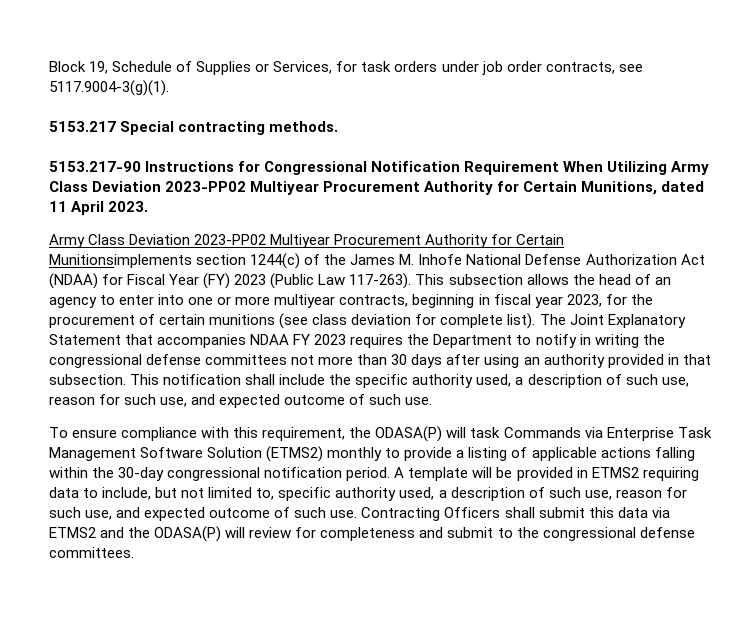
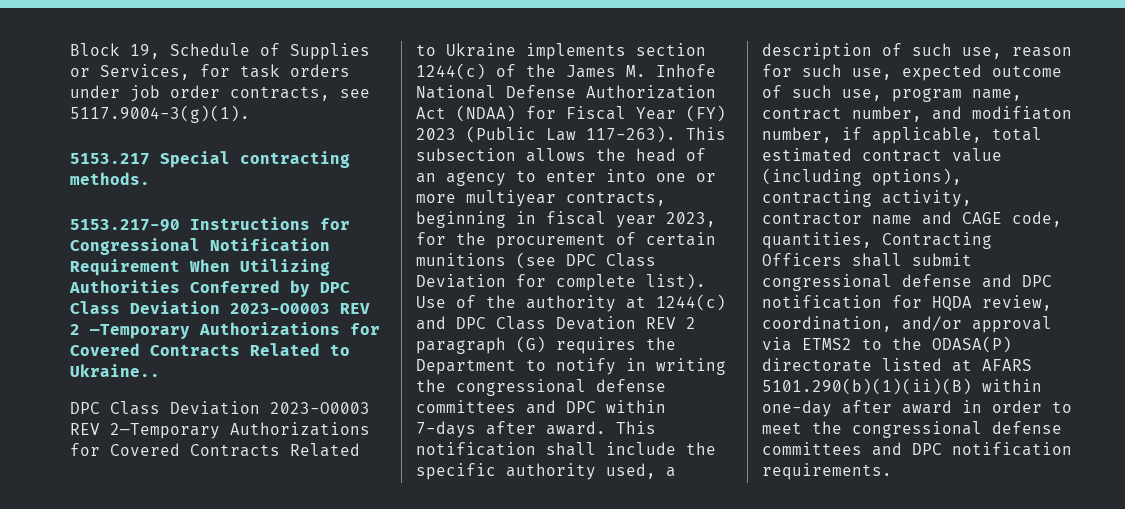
[671,161,710,175] [49,181,705,195] [49,201,149,215] [49,234,565,248] [49,254,192,268] Army Class Deviation 2023-PP02 Multiyear Procurement Authority for Certain Munitions, dated 11 April 2023. // Army Class Deviation 2023-PP02 Multiyear Procurement Authority for Certain Munitionsimplements -> [69,280,350,297] [70,301,370,314] [70,322,380,339] [70,343,350,356] [70,364,160,377] [70,401,370,415] [70,422,370,439] [70,443,360,457] [416,43,626,60] Authorities Conferred by DPC Class Deviation 2023-O0003 REV 2 —Temporary Authorizations for Covered Contracts Related to Ukraine.. // DPC Class Deviation 2023-O0003 REV 2—Temporary Authorizations for Covered Contracts Related to Ukraine implements
[312,313,686,329] [49,334,347,348] class deviation for complete list). The Joint Explanatory Statement that accompanies NDAA FY 2023 -> [566,253,656,267] [416,273,706,291] [416,294,726,312] [416,316,696,330] [416,336,546,354] DPC Class Deviation for complete list). Use of the authority at 1244(c) and DPC Class Devation REV 2 paragraph (G)
[291,354,711,368] [49,374,126,385] not more than 30 days after using an authority provided in that subsection. -> [526,400,666,414] [416,421,606,438] and DPC within 7-days after award.
[191,394,433,408] [49,426,712,442] [49,446,695,462] [49,467,699,481] [49,487,687,501] [49,507,648,521] and expected outcome of such use. // To ensure compliance with this requirement, the ODASA(P) will task Commands via Enterprise Task Management Software Solution (ETMS2) monthly to provide a listing of applicable actions falling within the 30-day congressional notification period. A template will be provided in ETMS2 requiring data to include, but not limited to, specific authority used, a description of such use, reason for such use, and expected outcome of such use. Contracting Officers shall submit this data -> [902,64,1062,81] [762,85,1022,102] [762,106,1072,122] [762,127,1042,144] [762,148,1002,162] [762,168,962,186] [762,190,972,207] [762,211,1062,227] [762,232,992,249] [762,253,972,267] [762,274,1052,291] [762,295,1052,311] [762,316,1052,333] expected outcome of such use, program name, contract number, and modifiaton number, if applicable, total estimated contract value (including options), contracting activity, contractor name and CAGE code, quantities, Contracting Officers shall submit congressional defense and DPC notification for HQDA review, coordination, and/or approval
[100,526,695,542] [49,547,134,558] and the ODASA(P) will review for completeness and submit to the congressional defense committees. -> [862,336,1012,353] [762,358,1032,372] [762,378,1042,395] [762,400,1072,417] [762,421,1062,438] [762,442,1072,456] [762,463,892,480] to the ODASA(P) directorate listed at AFARS 5101.290(b)(1)(ii)(B) within one-day after award in order to meet the congressional defense committees and DPC notification requirements.

